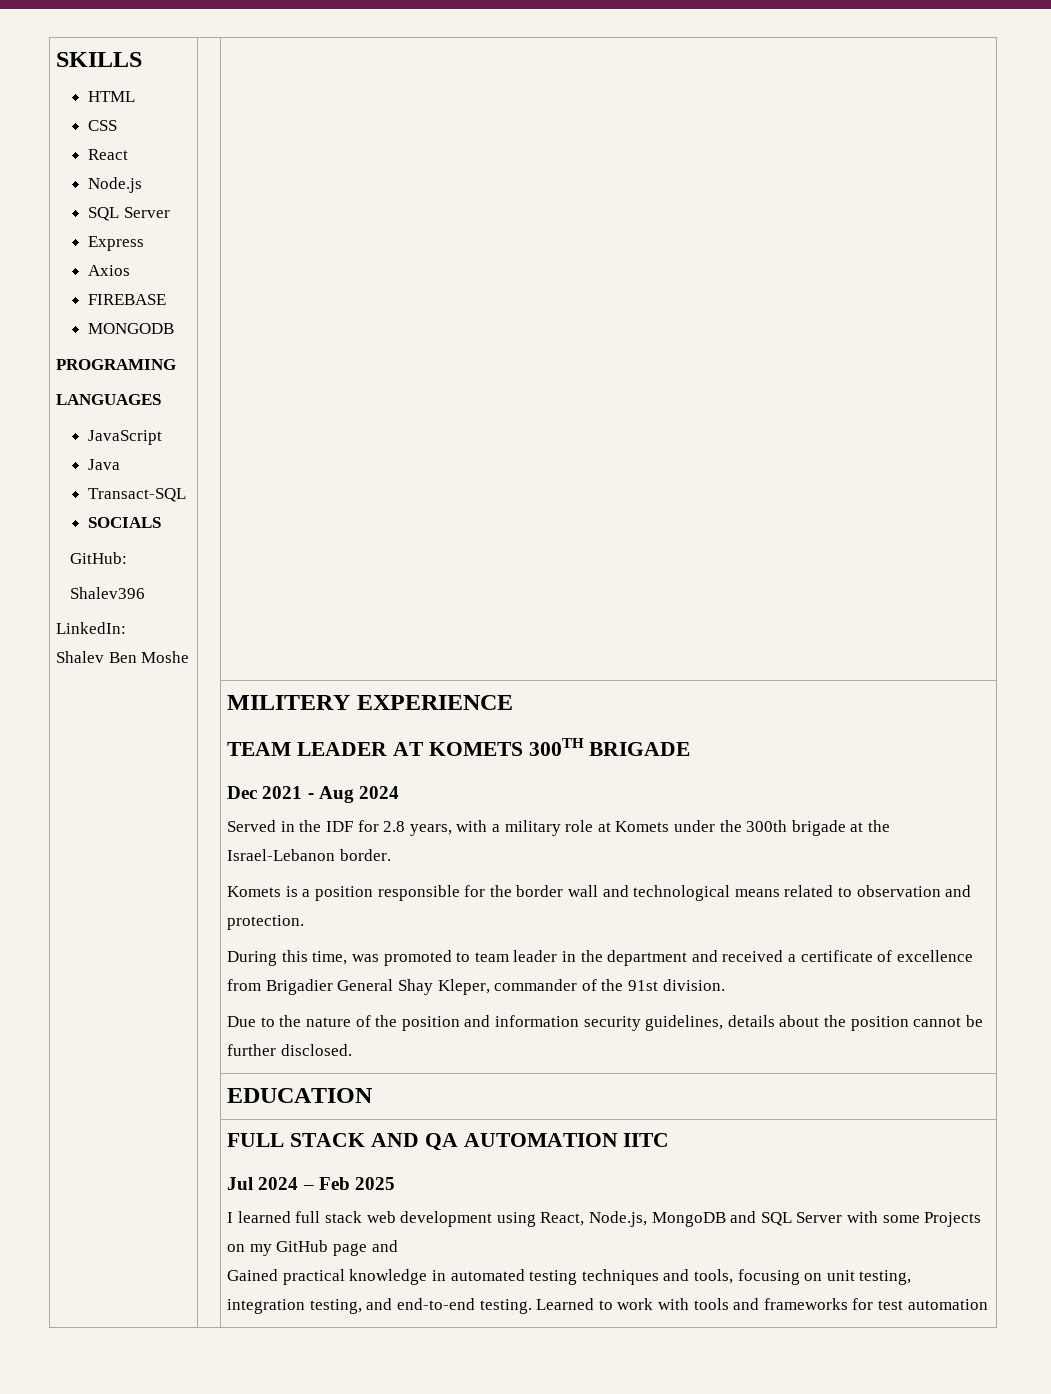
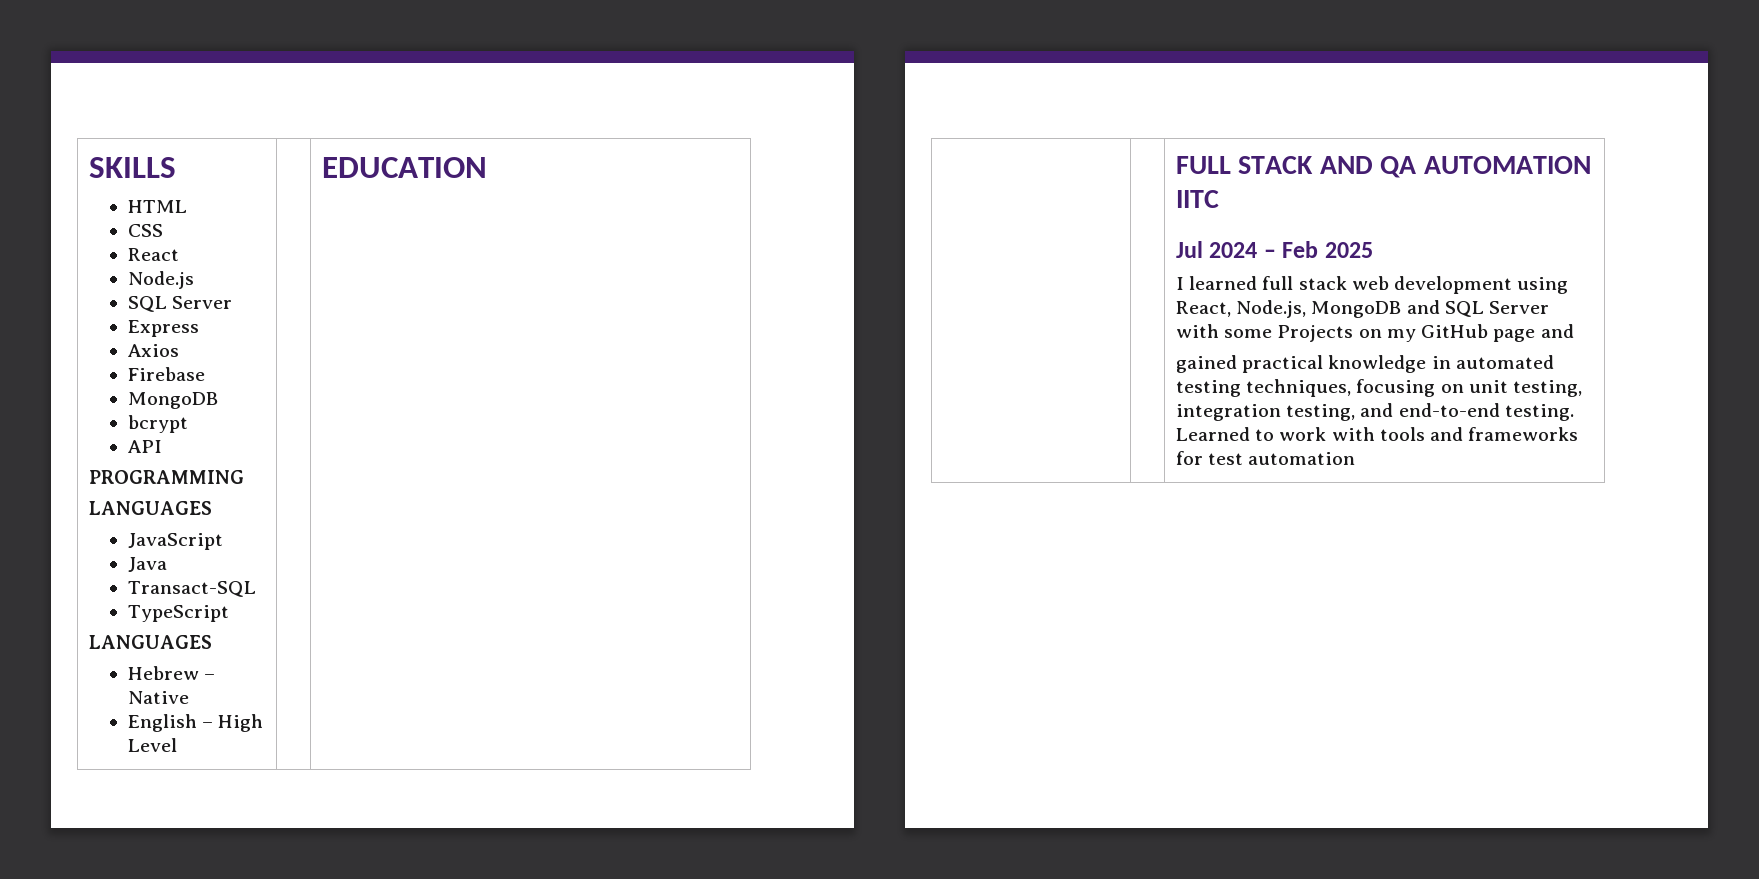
[88,294,167,305] [88,323,175,334] [56,359,177,370] FIREBASE // MONGODB // PROGRAMING -> [127,367,205,381] [127,392,218,409] [127,415,188,433] [127,440,162,453] [88,470,244,484] Firebase // MongoDB // bcrypt // API // PROGRAMMING
[88,517,162,528] [69,552,127,564] [69,587,145,599] [56,622,127,634] [56,651,190,663] [227,695,513,710] [227,738,691,756] [227,786,399,803] [227,820,890,836] [227,849,391,861] [227,885,972,901] [227,915,305,930] [227,950,973,966] [227,979,725,995] [227,1015,983,1031] [227,1044,352,1056] SOCIALS // GitHub: // Shalev396 // LinkedIn: // Shalev Ben Moshe | | // | | MILITERY EXPERIENCE // TEAM LEADER AT KOMETS 300TH BRIGADE // Dec 2021 - Aug 2024 // Served in the IDF for 2.8 years, with a military role at Komets under the 300th brigade at the Israel-Lebanon border. // Komets is a position responsible for the border wall and technological means related to observation and protection. // During this time, was promoted to team leader in the department and received a certificate of excellence from Brigadier General Shay Kleper, commander of the 91st division. // Due to the nature of the position and information security guidelines, details about the position cannot be further disclosed. // -> [127,605,229,622] [88,635,212,649] [127,666,216,680] [127,691,189,704] [127,714,264,732] [127,738,177,752] TypeScript // LANGUAGES // Hebrew – Native // English – High Level
[227,1269,279,1281] Gained -> [1175,355,1237,373] gained
[581,1269,733,1285] techniques and tools, -> [1246,379,1352,397] techniques,

